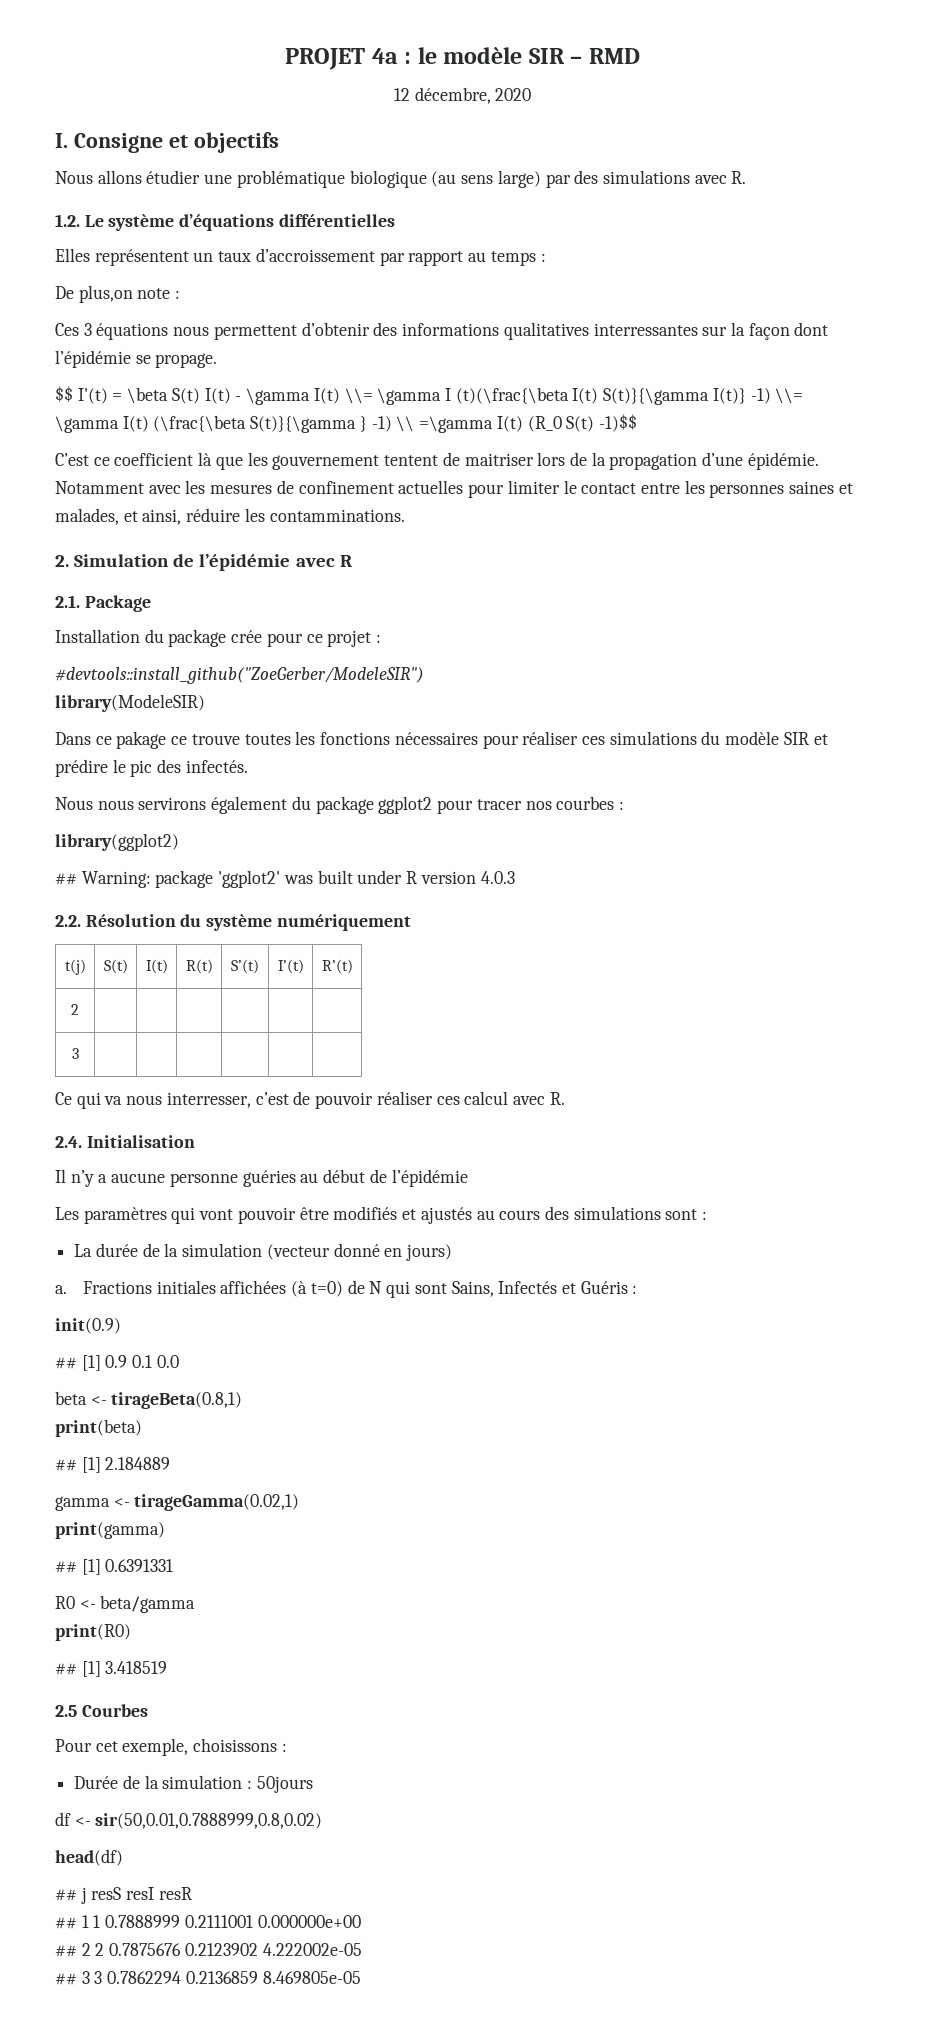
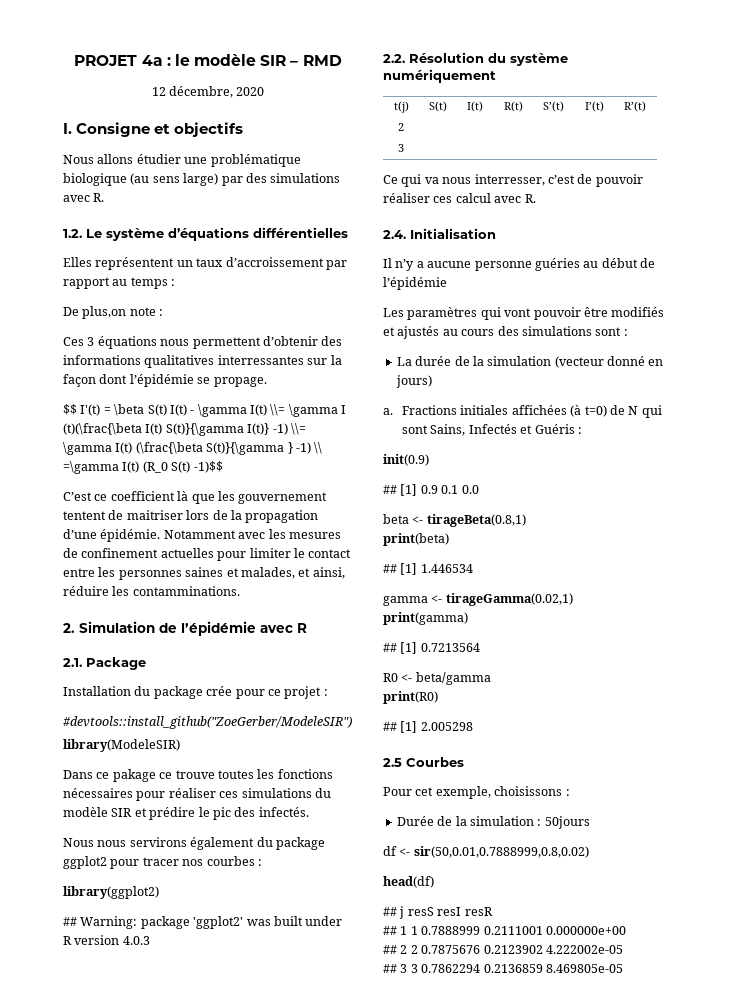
[105,1457,171,1470] 2.184889 -> [420,564,473,573] 1.446534
[105,1559,174,1572] 0.6391331 -> [420,643,480,652] 0.7213564
[105,1661,168,1674] 3.418519 -> [420,722,473,731] 2.005298

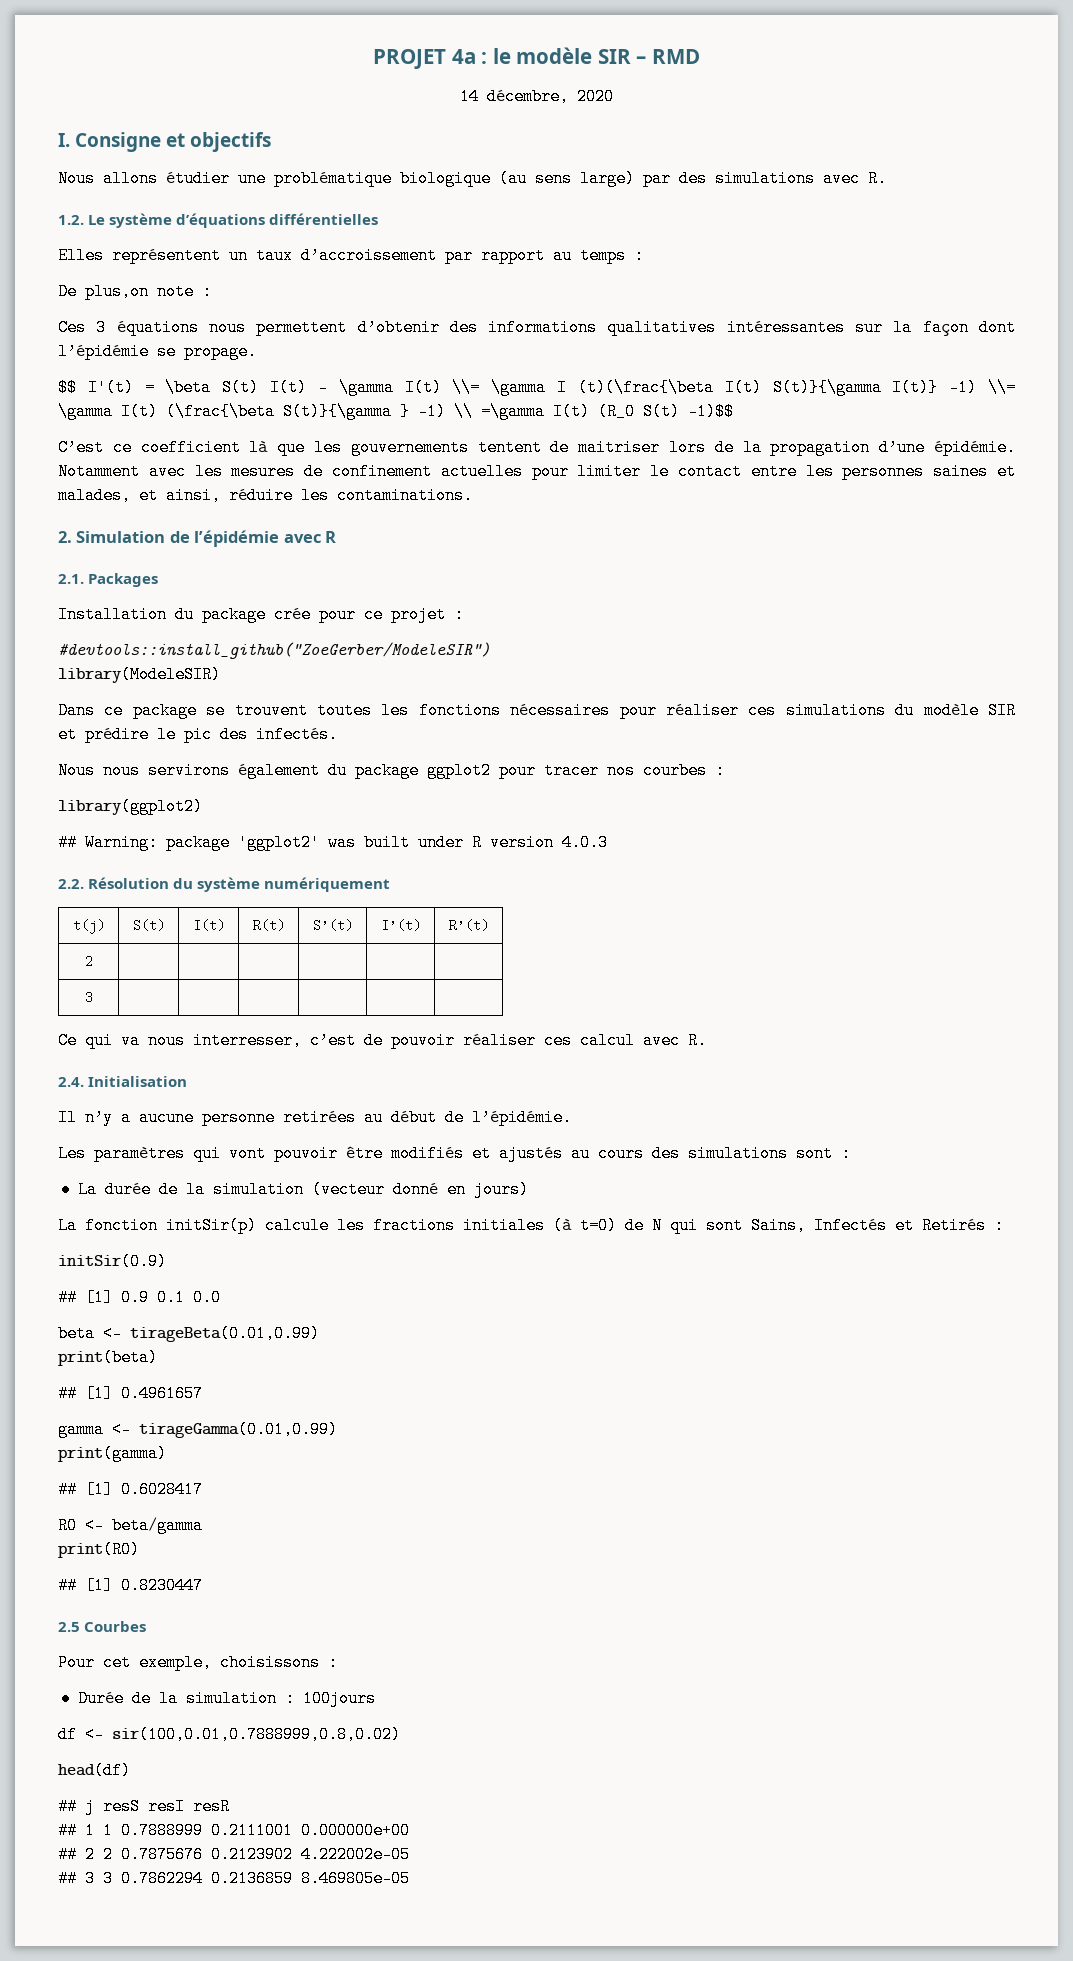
[151,87,166,96] 12 -> [460,88,479,105] 14
[217,355,304,365] interressantes -> [726,319,845,336] intéressantes
[238,492,328,504] gouvernement -> [350,439,469,456] gouvernements
[132,586,240,596] contamminations. -> [337,487,473,504] contaminations.
[86,657,146,670] Package -> [88,573,159,587] Packages
[112,769,215,782] pakage ce trouve -> [132,702,308,719] package se trouvent
[534,258,580,271] guéries -> [283,1109,356,1126] retirées
[383,277,447,290] l’épidémie -> [472,1109,572,1126] l’épidémie.
[383,405,567,415] a. Fractions initiales affichées -> [58,1217,545,1234] La fonction initSir(p) calcule les fractions initiales
[534,424,582,434] [383,454,429,466] Guéris : // init(0.9) -> [922,1217,1004,1234] [58,1253,167,1270] Retirés : // initSir(0.9)
[426,514,526,527] tirageBeta(0.8,1) -> [130,1325,320,1342] tirageBeta(0.01,0.99)
[420,564,473,573] 1.446534 -> [121,1385,203,1402] 0.4961657
[445,593,573,606] tirageGamma(0.02,1) -> [139,1421,338,1438] tirageGamma(0.01,0.99)
[420,643,480,652] 0.7213564 -> [121,1481,203,1498] 0.6028417
[420,722,473,731] 2.005298 -> [121,1577,203,1594] 0.8230447
[544,816,590,829] 50jours -> [302,1690,376,1707] 100jours
[413,846,589,858] sir(50,0.01,0.7888999,0.8,0.02) -> [112,1726,401,1743] sir(100,0.01,0.7888999,0.8,0.02)

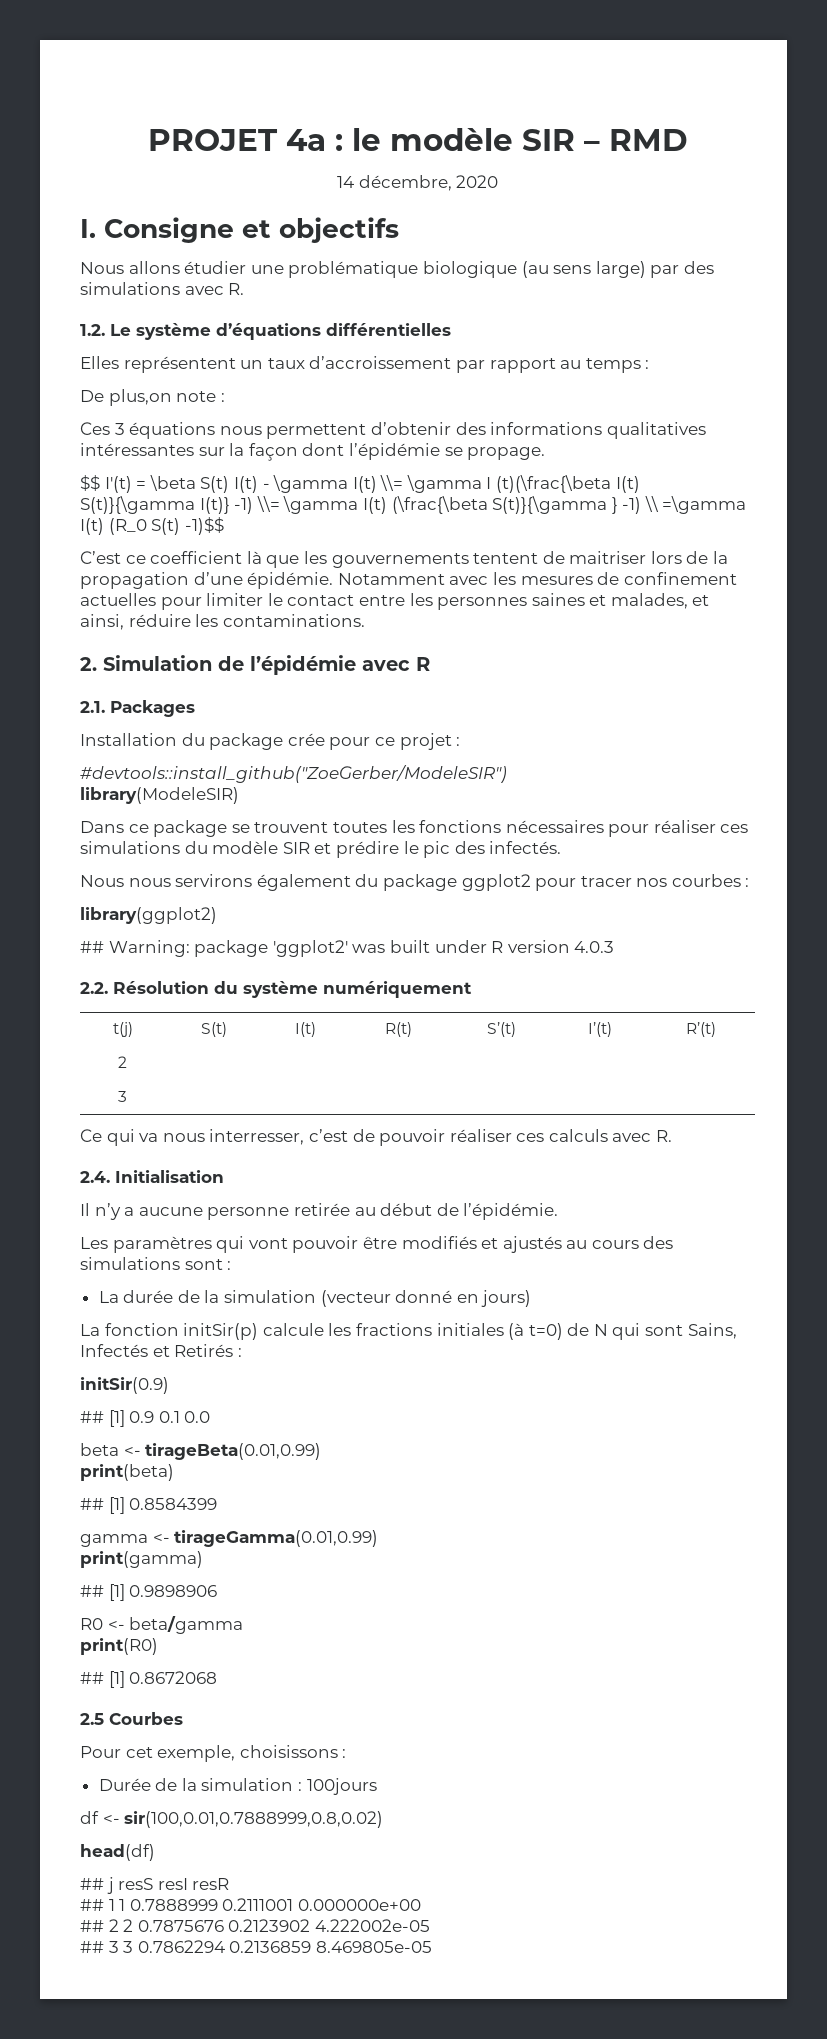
[580,1032,635,1049] calcul -> [548,1129,608,1142] calculs
[283,1109,356,1126] retirées -> [293,1203,350,1216] retirée
[121,1385,203,1402] 0.4961657 -> [129,1498,218,1510] 0.8584399
[121,1481,203,1498] 0.6028417 -> [129,1585,218,1597] 0.9898906
[121,1577,203,1594] 0.8230447 -> [129,1671,218,1684] 0.8672068

